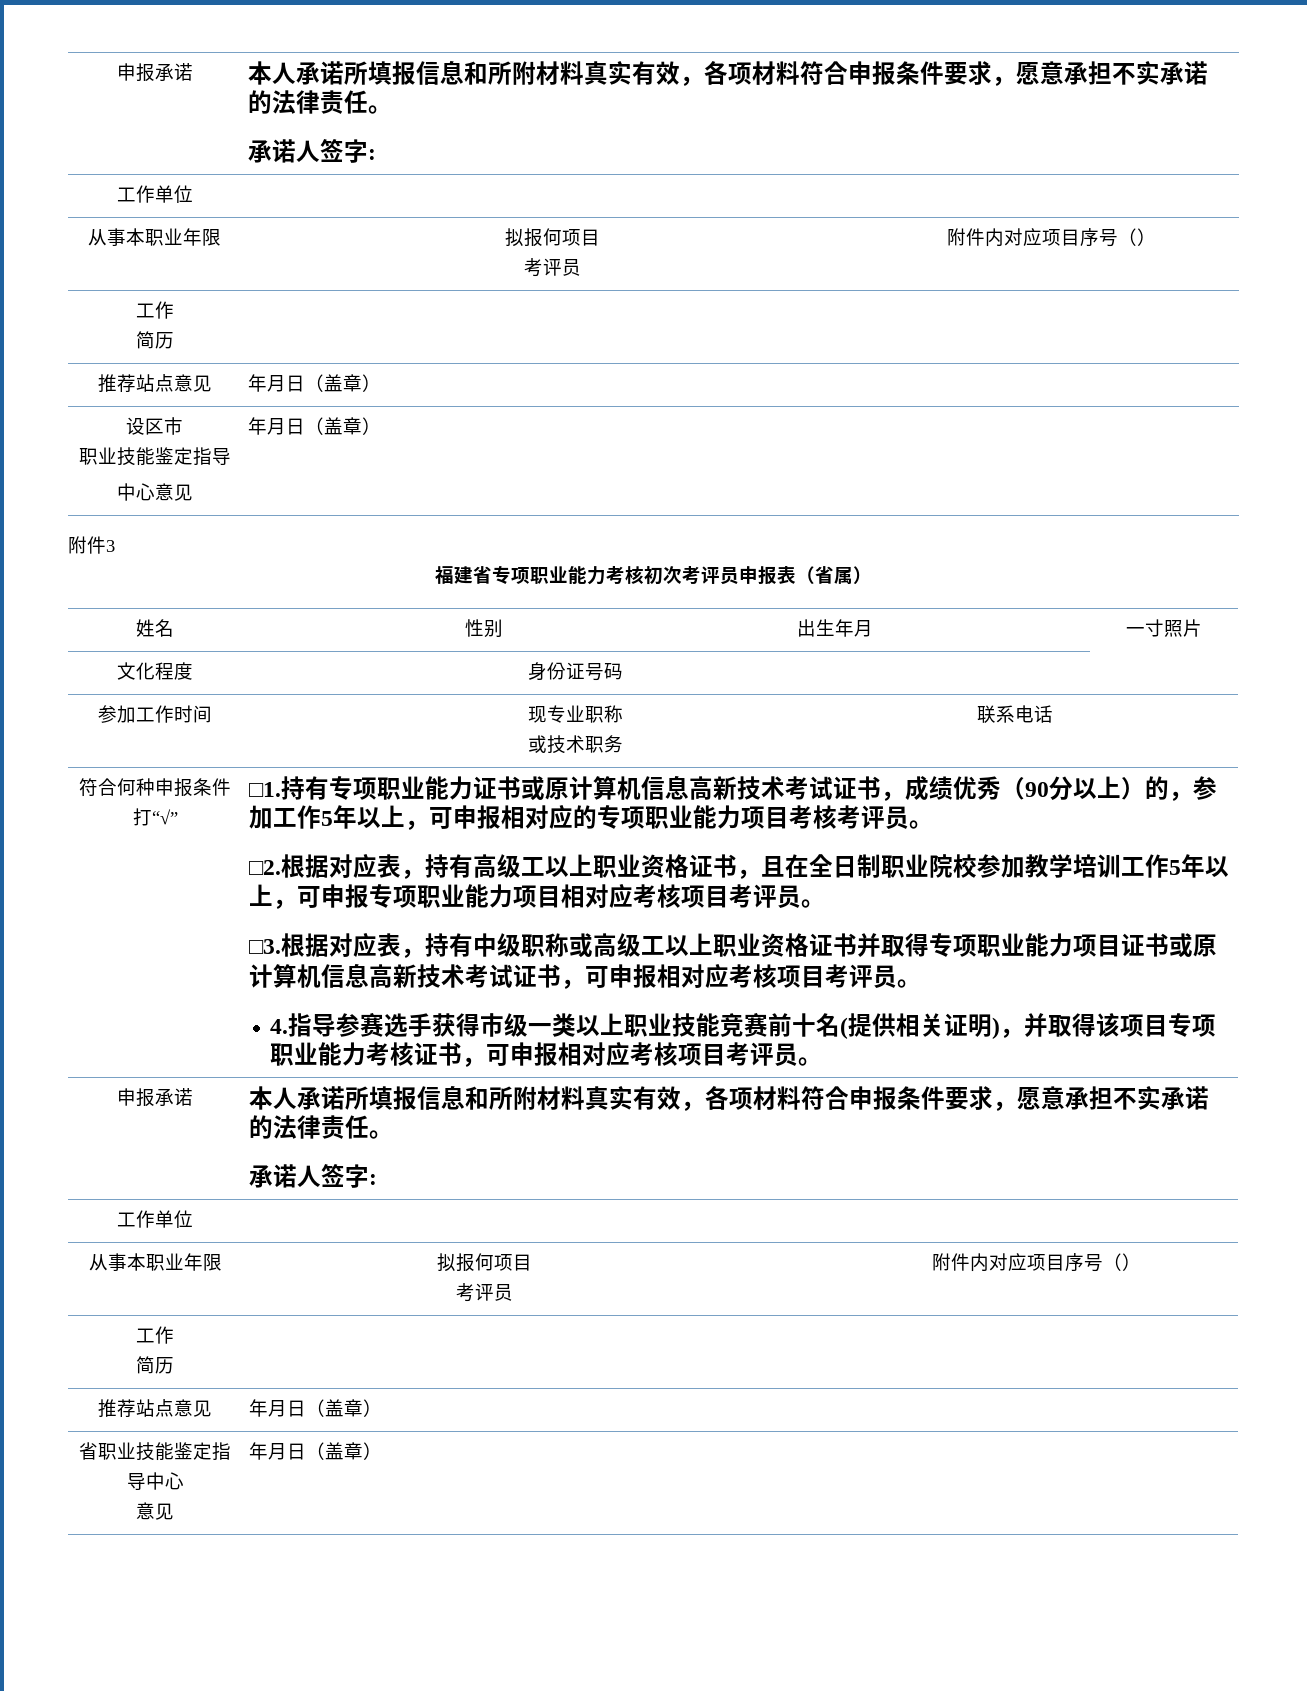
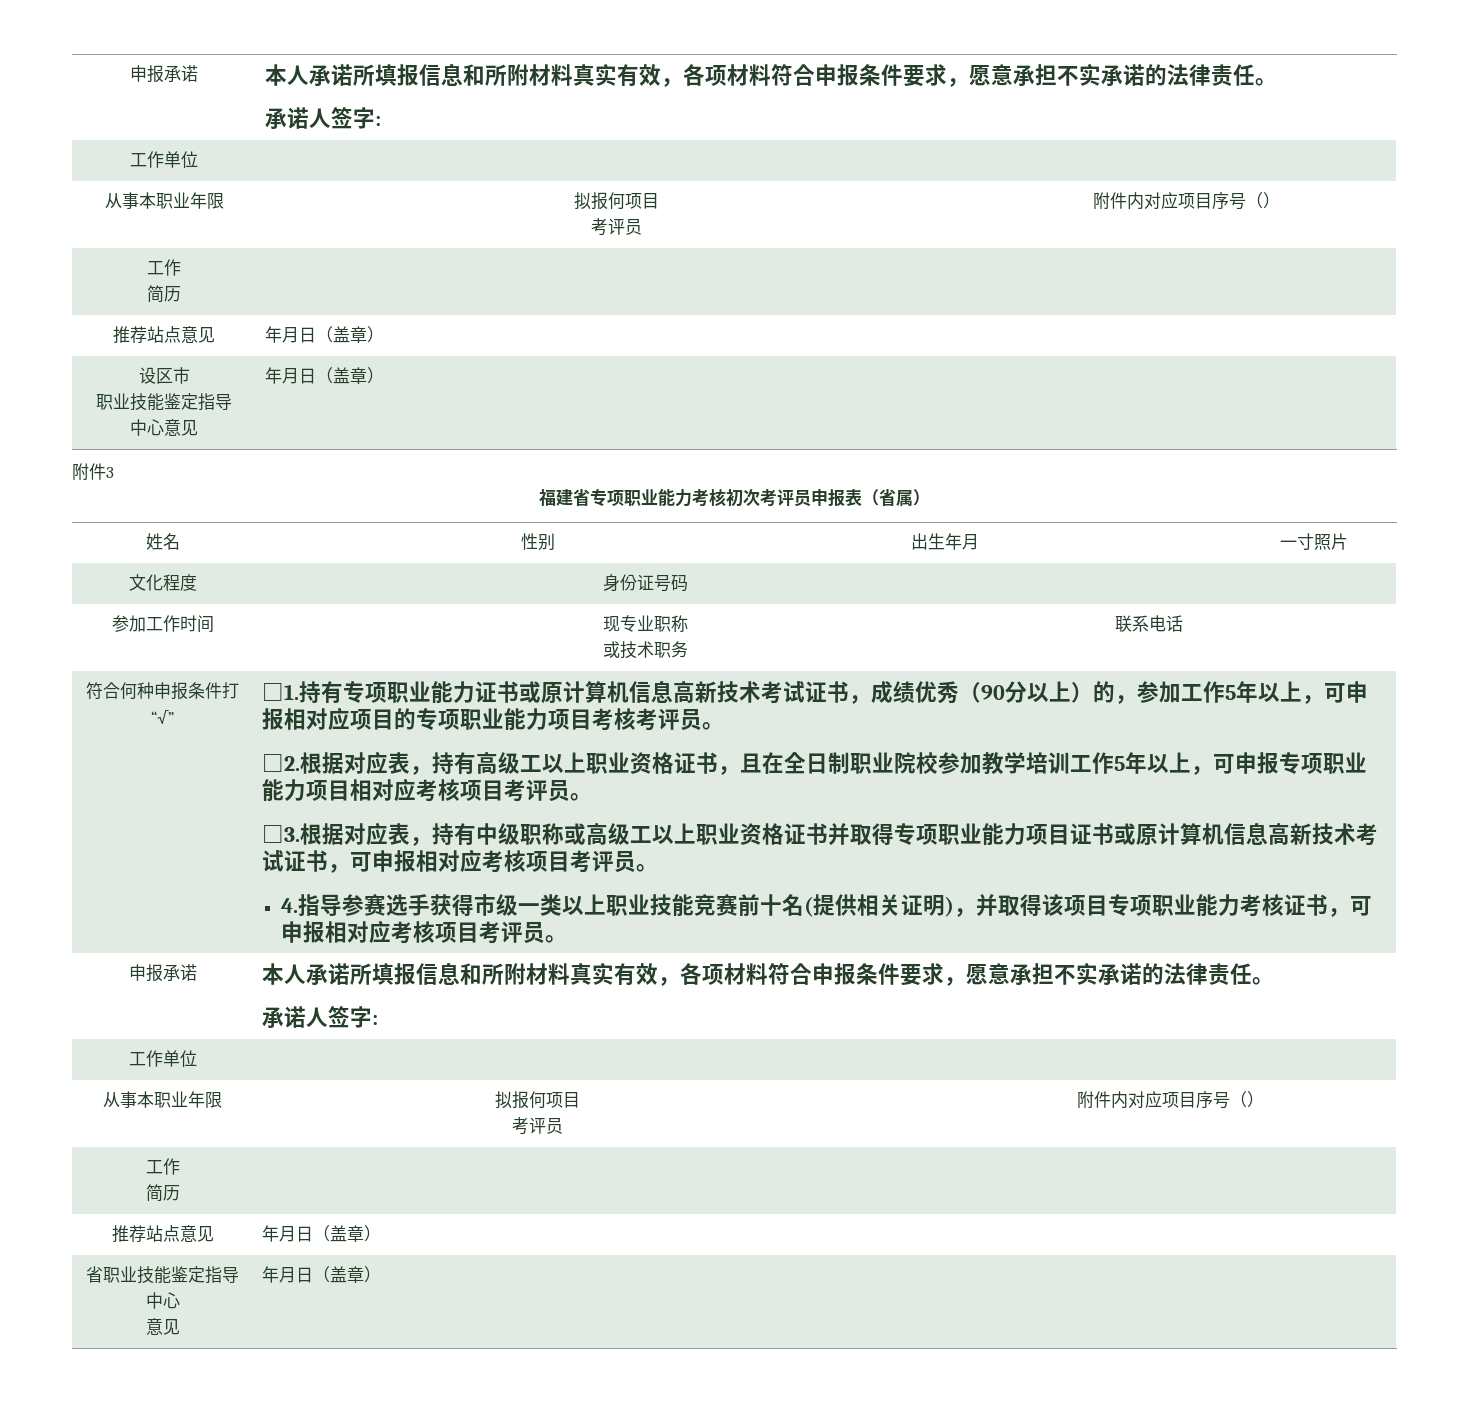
(574, 817) none -> [349,709,394,730] 项目

